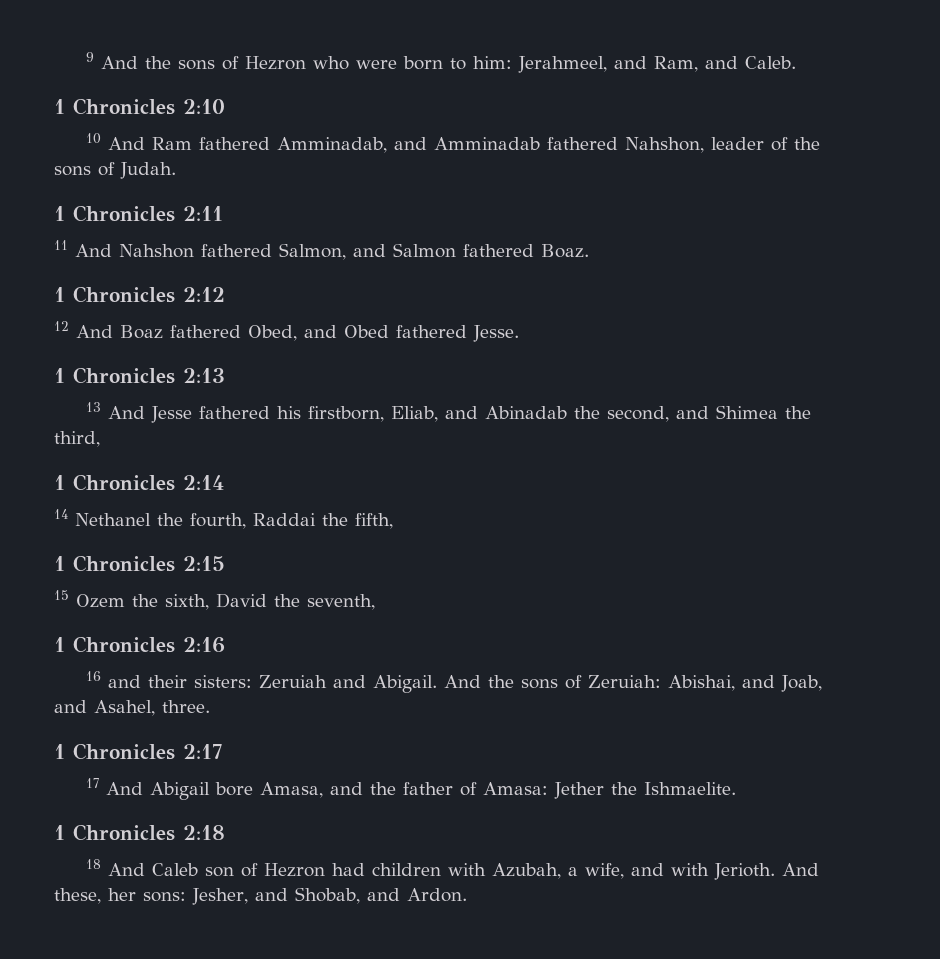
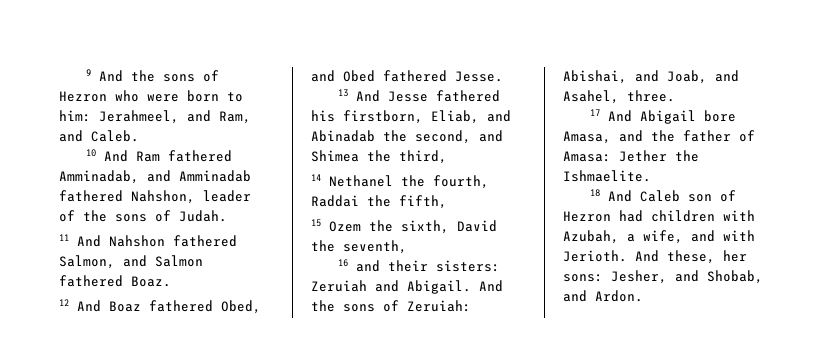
[54,98,225,115] // 1 Chronicles 2:10 -> (139, 136) none
[54,205,223,222] // 1 Chronicles 2:11 -> (227, 216) none
[54,286,225,303] // 1 Chronicles 2:12 -> (171, 281) none
[54,367,225,384] // 1 Chronicles 2:13 -> (503, 76) none
[54,474,224,491] // 1 Chronicles 2:14 -> (447, 157) none
[54,555,225,572] // 1 Chronicles 2:15 -> (447, 202) none
[54,636,225,653] // 1 Chronicles 2:16 -> (407, 247) none
[54,743,222,760] // 1 Chronicles 2:17 -> (675, 96) none
[54,824,225,841] // 1 Chronicles 2:18 -> (651, 176) none

